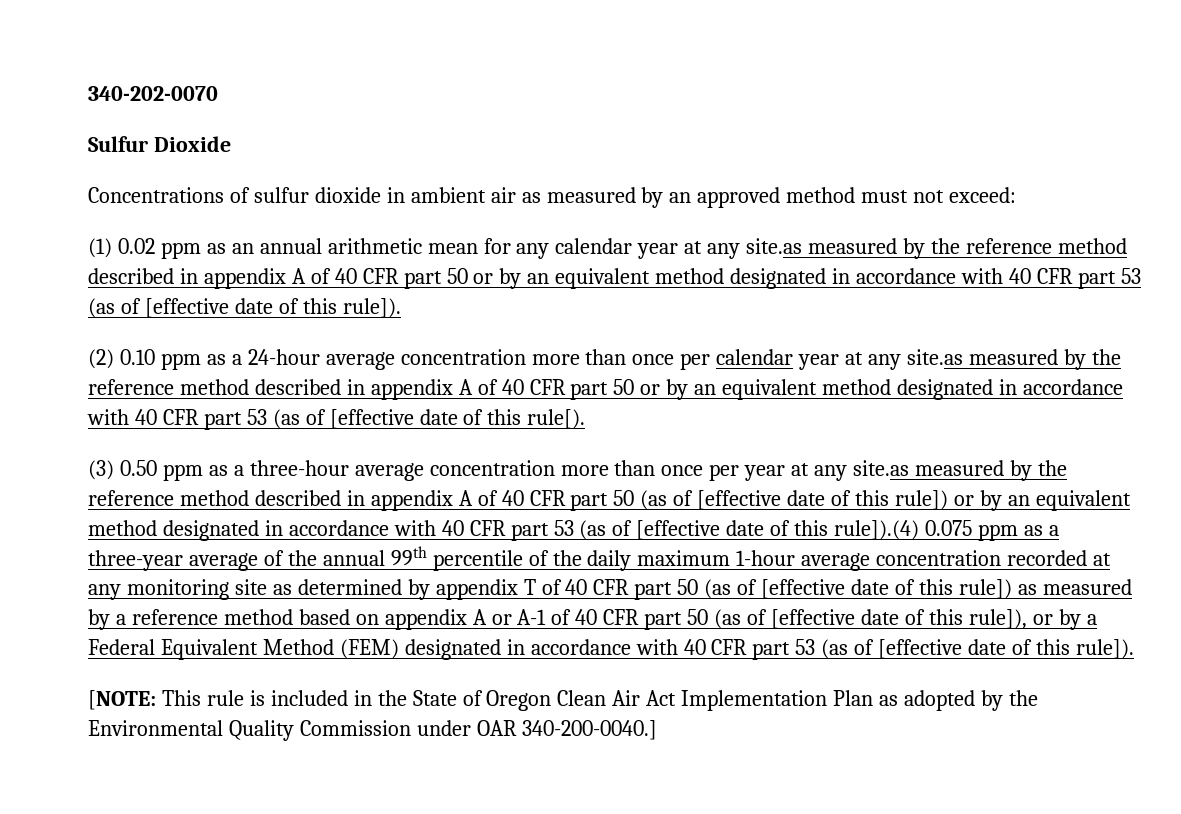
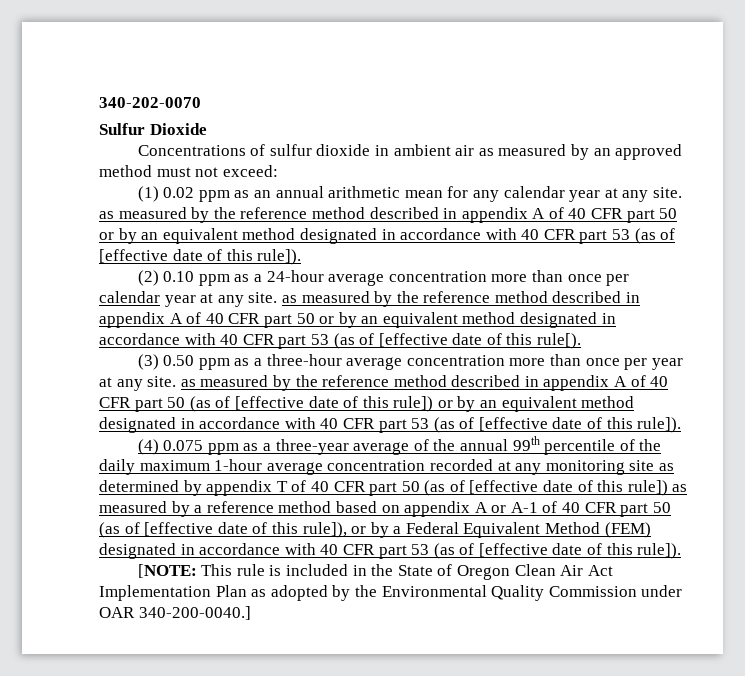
[746,238,803,254] site.as -> [652,187,682,198] [99,211,114,219] site. as
[907,349,964,365] site.as -> [248,292,297,303] site. as
[853,460,910,476] site.as -> [147,376,196,387] site. as
[834,520,920,540] rule]).(4) -> [637,417,682,433] [137,439,159,455] rule]). // (4)

